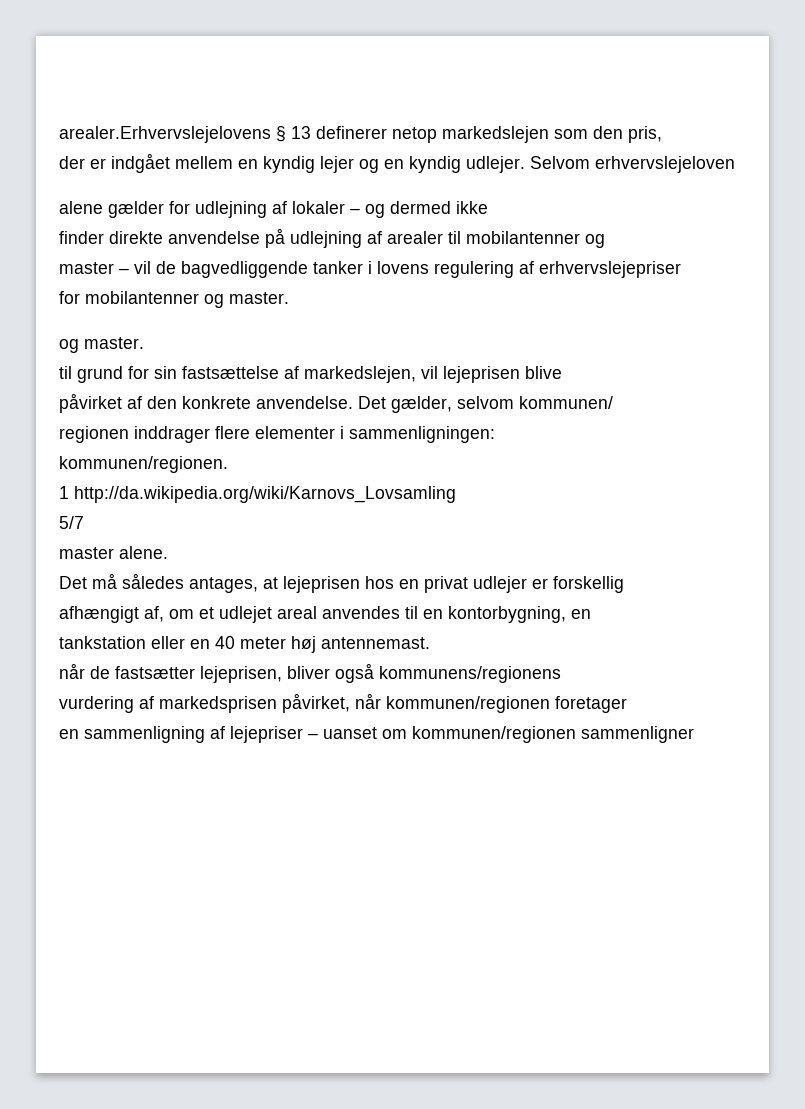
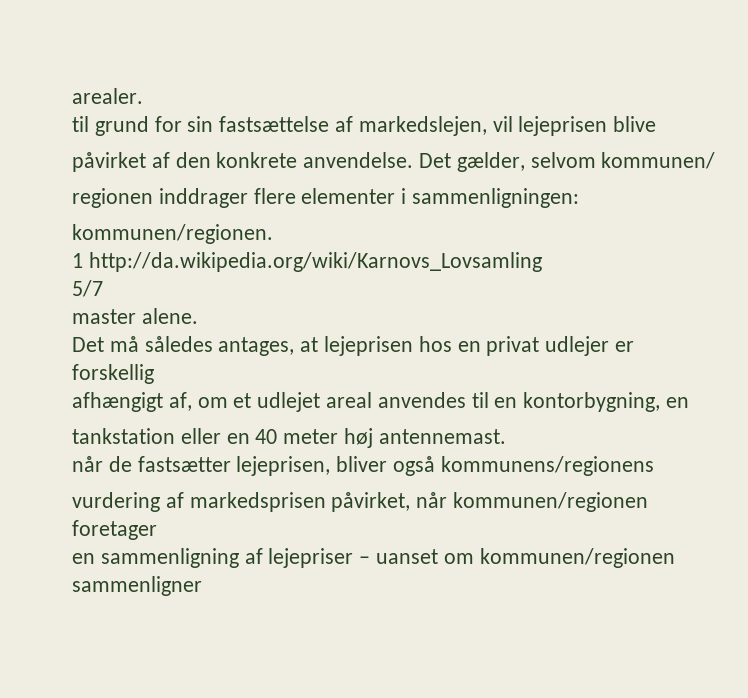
[59,126,662,143] [59,153,735,173] [59,201,488,218] [59,228,605,248] [59,261,681,278] [59,291,289,308] [59,337,144,353] arealer.Erhvervslejelovens § 13 definerer netop markedslejen som den pris, // der er indgået mellem en kyndig lejer og en kyndig udlejer. Selvom erhvervslejeloven // alene gælder for udlejning af lokaler – og dermed ikke // finder direkte anvendelse på udlejning af arealer til mobilantenner og // master – vil de bagvedliggende tanker i lovens regulering af erhvervslejepriser // for mobilantenner og master. // og master. -> [72,88,143,104] arealer.

